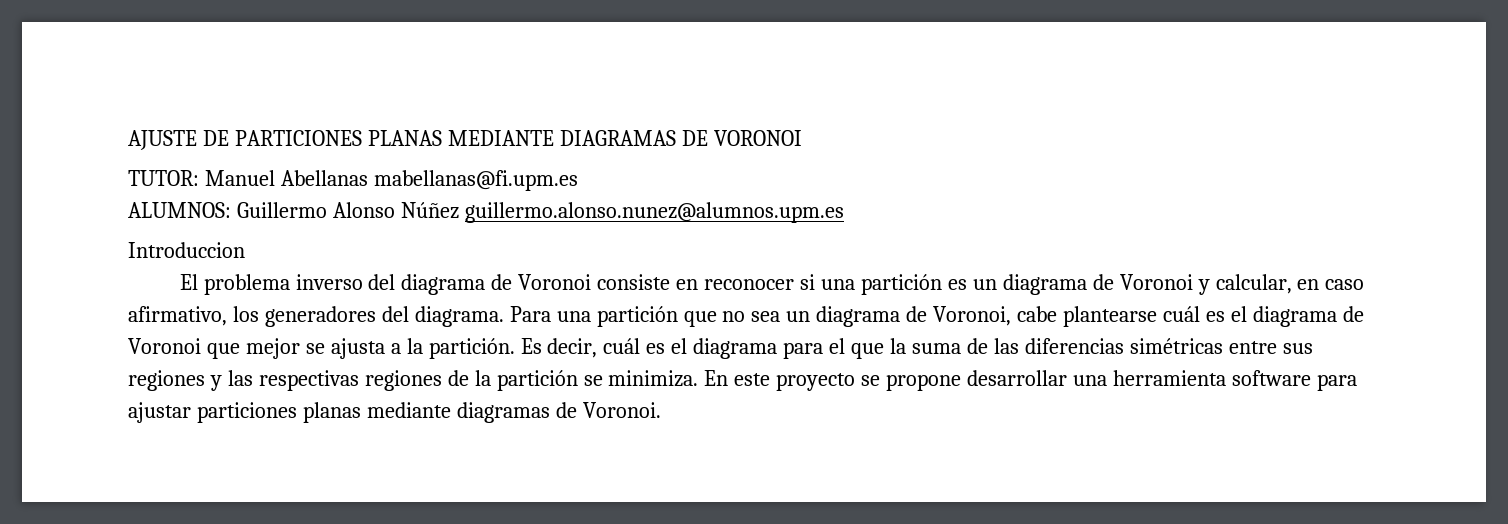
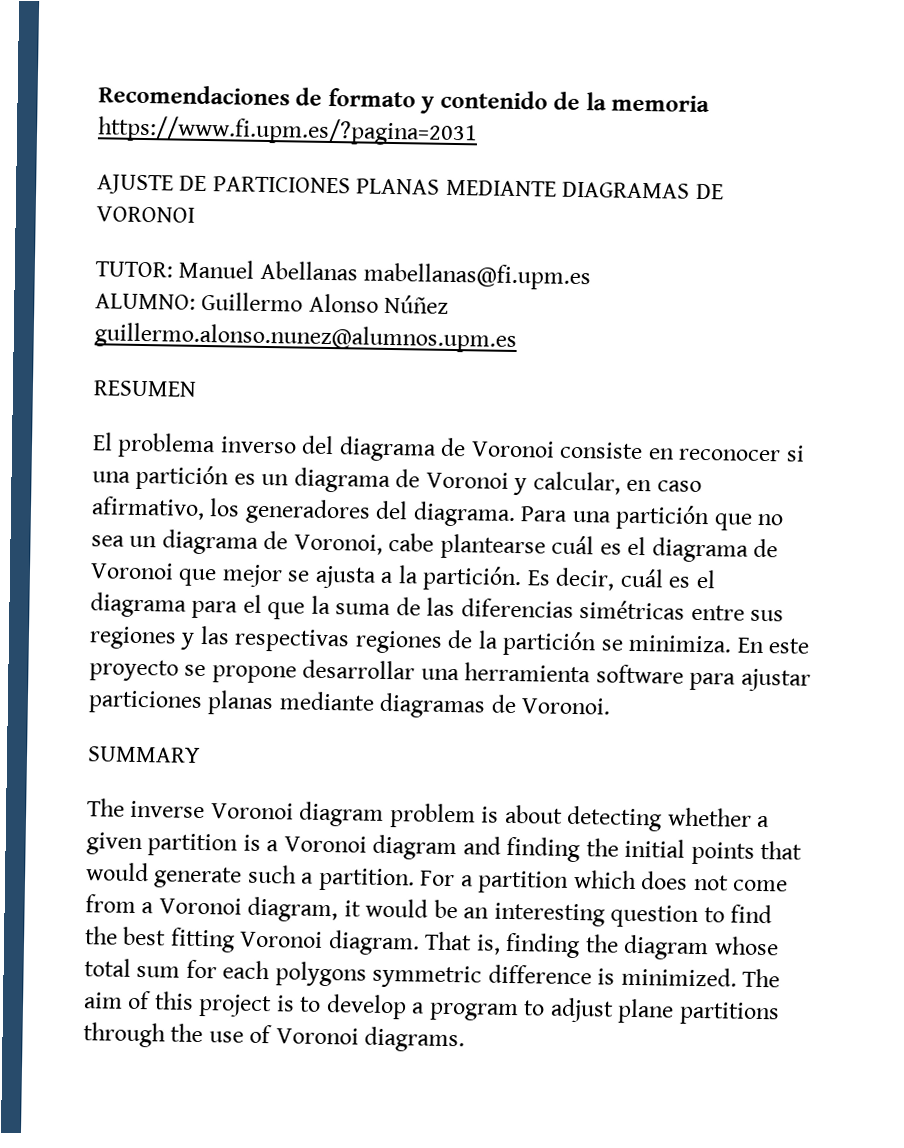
(128, 140) none -> [98,84,711,114] [97,115,478,147] Recomendaciones de formato y contenido de la memoria https://www.fi.upm.es/?pagina=2031 //
[128,202,231,218] ALUMNOS: -> [95,293,196,310] ALUMNO:
[128,242,245,258] Introduccion -> [93,380,197,397] RESUMEN
(661, 410) none -> [87,746,200,763] [87,798,771,832] [86,832,803,865] [86,862,789,894] [85,894,773,929] [85,926,779,961] [84,958,781,989] [83,990,780,1026] [83,1022,466,1053] // SUMMARY // The inverse Voronoi diagram problem is about detecting whether a given partition is a Voronoi diagram and finding the initial points that would generate such a partition. For a partition which does not come from a Voronoi diagram, it would be an interesting question to find the best fitting Voronoi diagram. That is, finding the diagram whose total sum for each polygons symmetric difference is minimized. The aim of this project is to develop a program to adjust plane partitions through the use of Voronoi diagrams.

